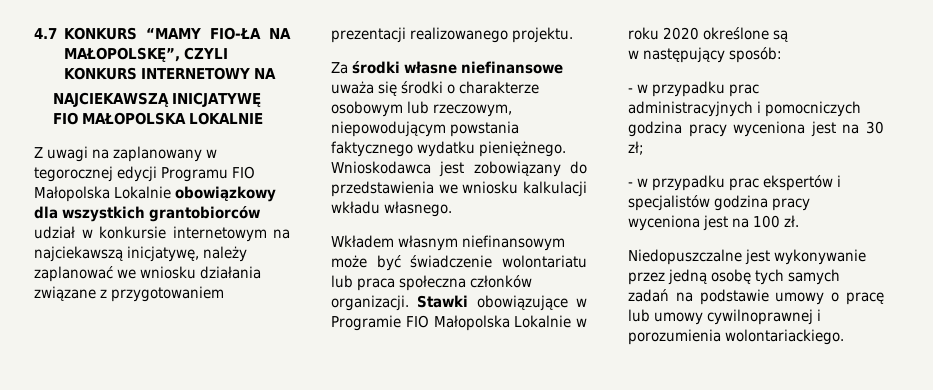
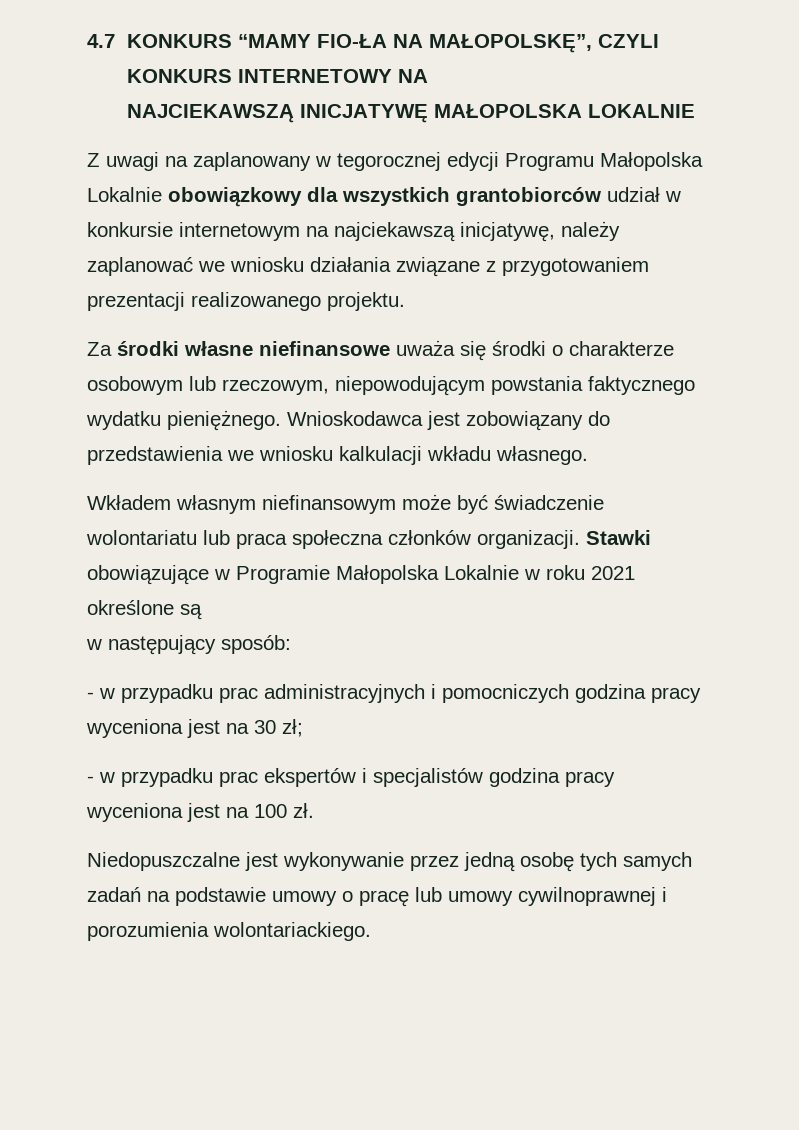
[53,112,79,125] FIO -> (429, 113) none
[232,166,255,179] FIO -> (594, 162) none
[405,315,429,328] FIO -> (330, 574) none
[663,27,699,40] 2020 -> [591,566,635,580] 2021

